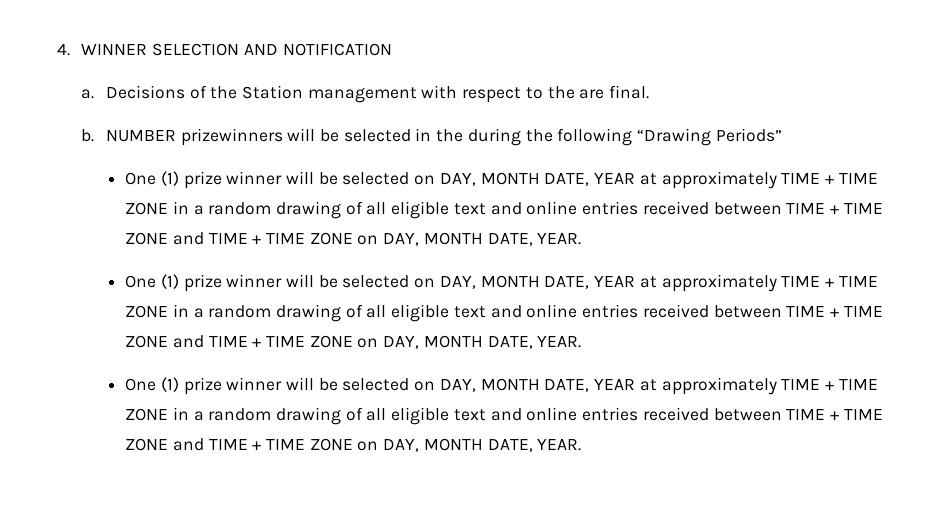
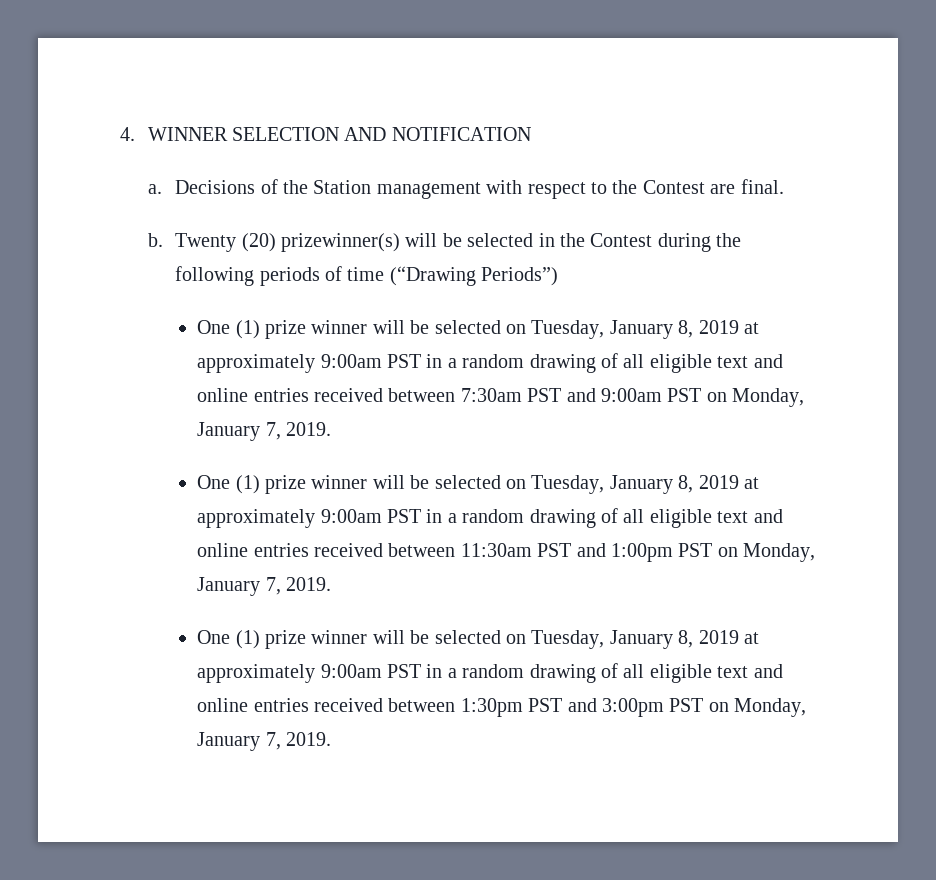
(575, 92) none -> [642,180,705,194] Contest
[105,128,283,146] NUMBER prizewinners -> [175,233,401,252] Twenty (20) prizewinner(s)
(464, 135) none -> [590,233,653,247] Contest
[637,128,782,146] [125,171,878,189] [125,202,169,215] “Drawing Periods” // One (1) prize winner will be selected on DAY, MONTH DATE, YEAR at approximately TIME + TIME ZONE -> [259,266,559,286] [197,320,760,339] [197,354,422,373] periods of time (“Drawing Periods”) // One (1) prize winner will be selected on Tuesday, January 8, 2019 at approximately 9:00am PST
[786,203,883,214] [125,232,582,246] [125,274,878,292] [125,305,169,318] TIME + TIME ZONE and TIME + TIME ZONE on DAY, MONTH DATE, YEAR. // One (1) prize winner will be selected on DAY, MONTH DATE, YEAR at approximately TIME + TIME ZONE -> [460,388,805,407] [197,422,332,441] [197,475,760,494] [197,509,422,528] 7:30am PST and 9:00am PST on Monday, January 7, 2019. // One (1) prize winner will be selected on Tuesday, January 8, 2019 at approximately 9:00am PST
[786,306,883,317] [125,335,582,349] [125,377,878,395] [125,408,169,421] TIME + TIME ZONE and TIME + TIME ZONE on DAY, MONTH DATE, YEAR. // One (1) prize winner will be selected on DAY, MONTH DATE, YEAR at approximately TIME + TIME ZONE -> [460,543,816,562] [197,577,332,596] [197,630,760,649] [197,664,422,683] 11:30am PST and 1:00pm PST on Monday, January 7, 2019. // One (1) prize winner will be selected on Tuesday, January 8, 2019 at approximately 9:00am PST
[786,409,883,420] [125,438,582,452] TIME + TIME ZONE and TIME + TIME ZONE on DAY, MONTH DATE, YEAR. -> [460,698,807,717] [197,732,332,751] 1:30pm PST and 3:00pm PST on Monday, January 7, 2019.

